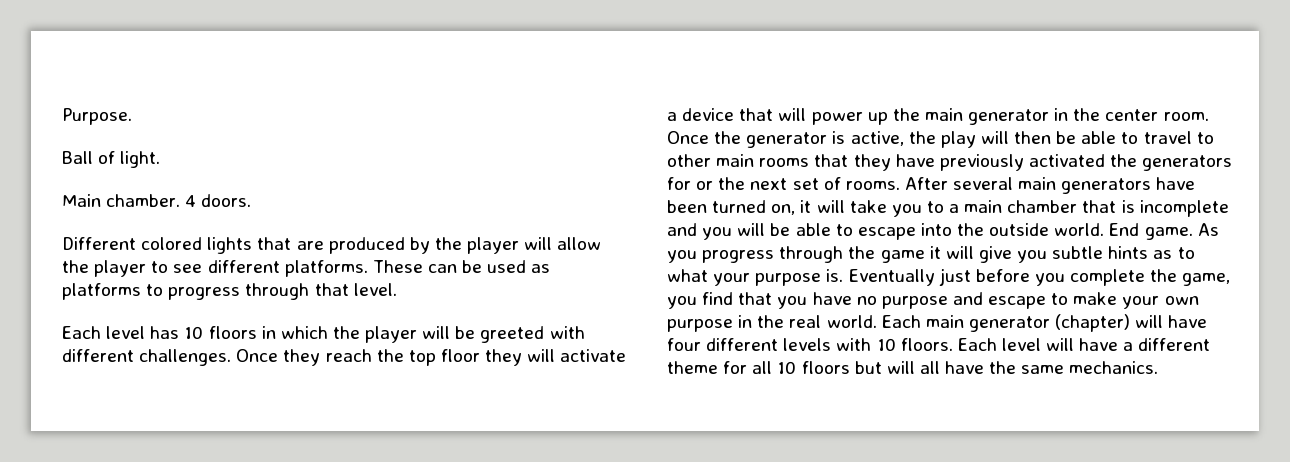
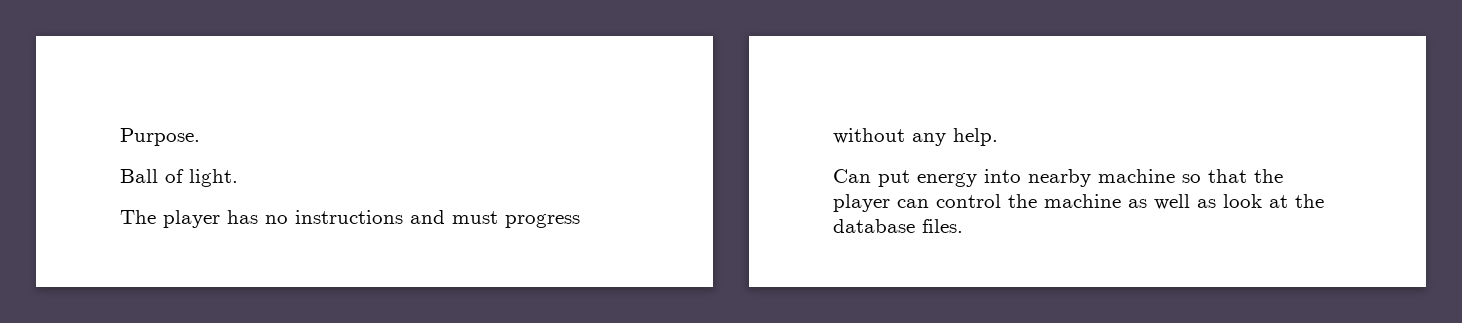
[62,194,252,207] [62,237,602,254] [62,260,551,277] [62,283,397,300] [62,326,585,343] [62,349,627,366] [667,108,1209,125] [667,131,1214,148] [667,154,1233,171] [667,177,1196,194] [667,200,1229,217] [667,223,1219,240] [667,246,1195,263] [667,268,1231,286] [667,292,1199,309] [667,314,1208,332] [667,338,1211,351] [667,361,1159,374] Main chamber. 4 doors. // Different colored lights that are produced by the player will allow the player to see different platforms. These can be used as platforms to progress through that level. // Each level has 10 floors in which the player will be greeted with different challenges. Once they reach the top floor they will activate a device that will power up the main generator in the center room. Once the generator is active, the play will then be able to travel to other main rooms that they have previously activated the generators for or the next set of rooms. After several main generators have been turned on, it will take you to a main chamber that is incomplete and you will be able to escape into the outside world. End game. As you progress through the game it will give you subtle hints as to what your purpose is. Eventually just before you complete the game, you find that you have no purpose and escape to make your own purpose in the real world. Each main generator (chapter) will have four different levels with 10 floors. Each level will have a different theme for all 10 floors but will all have the same mechanics. -> [120,210,580,228] [833,128,998,146] [833,169,1283,187] [833,194,1324,212] [833,219,963,233] The player has no instructions and must progress without any help. // Can put energy into nearby machine so that the player can control the machine as well as look at the database files.

